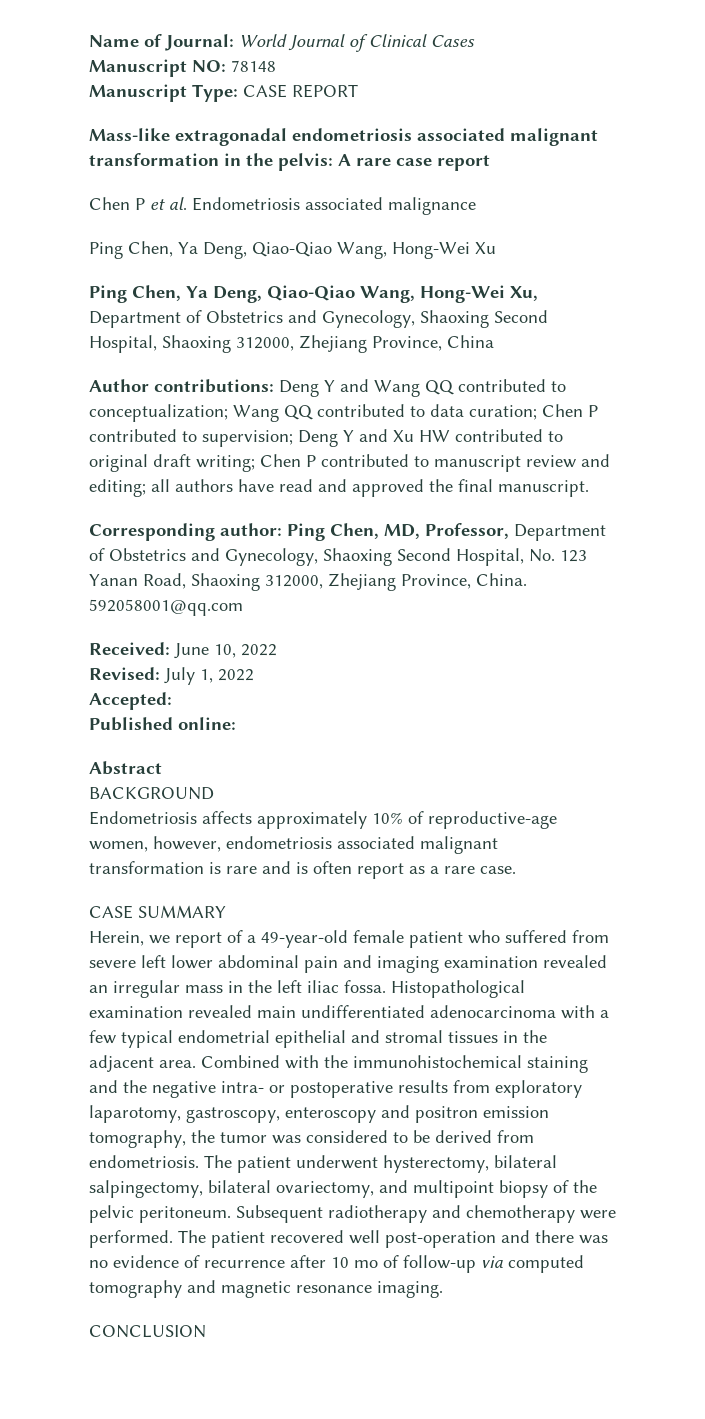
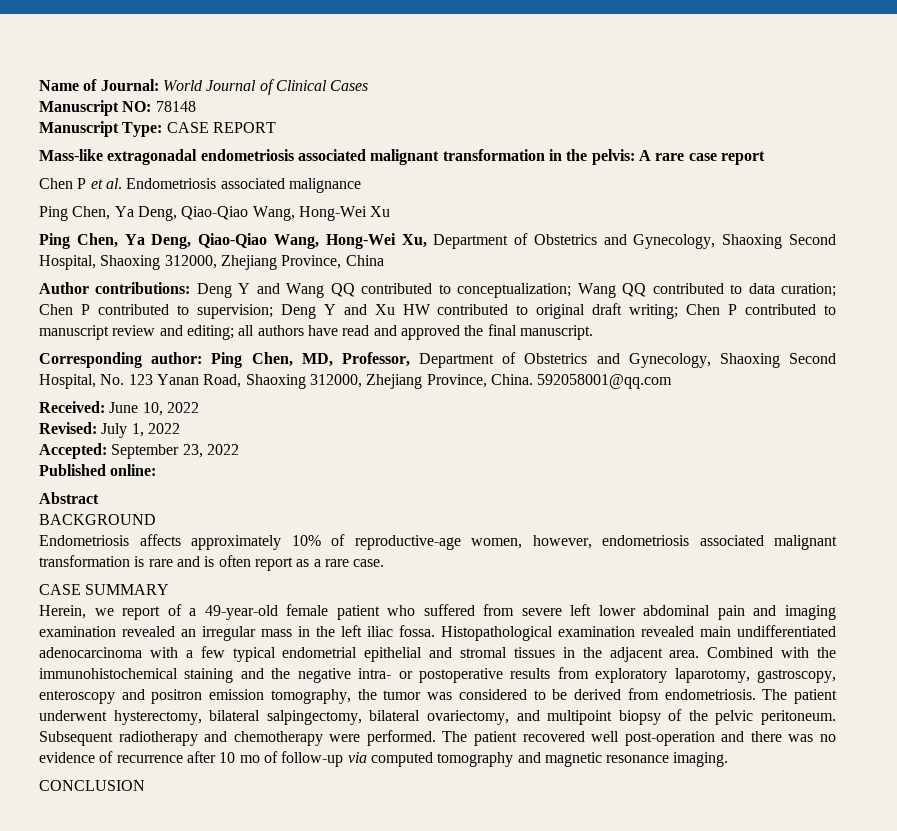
(172, 701) none -> [111,444,239,459] September 23, 2022

